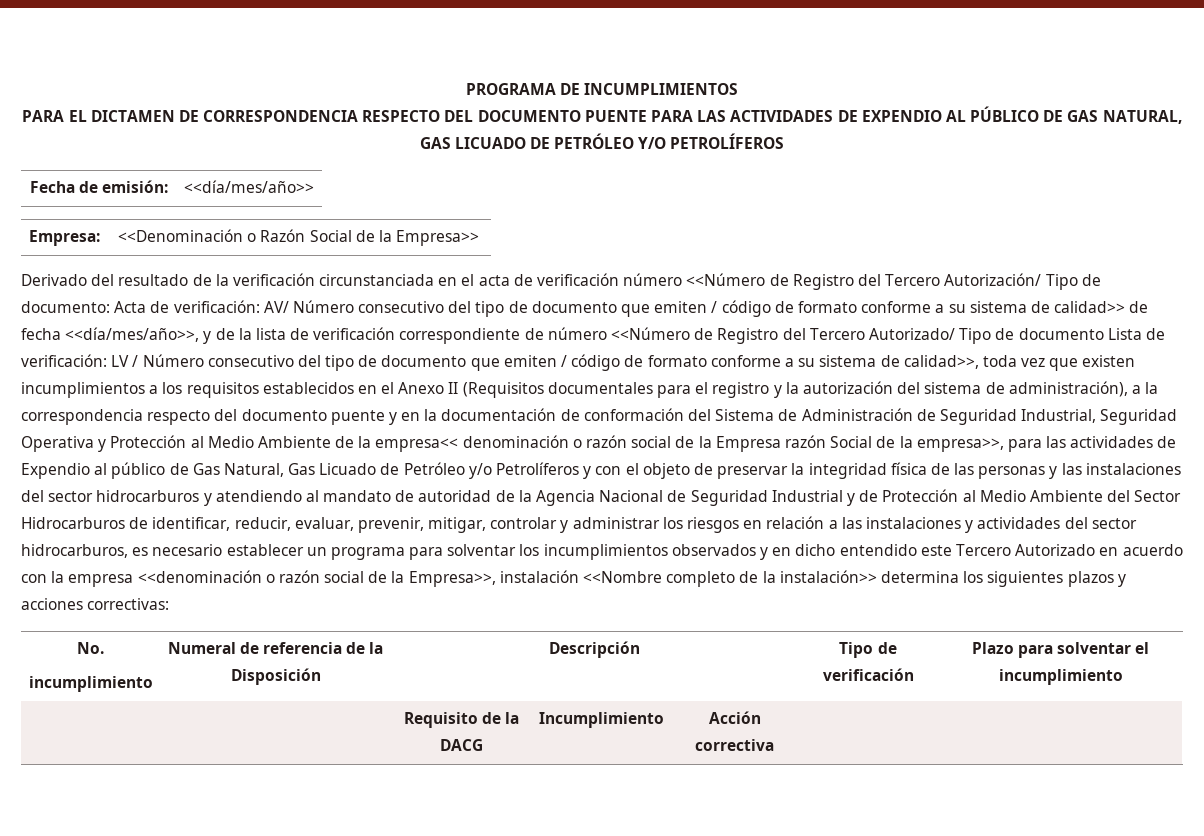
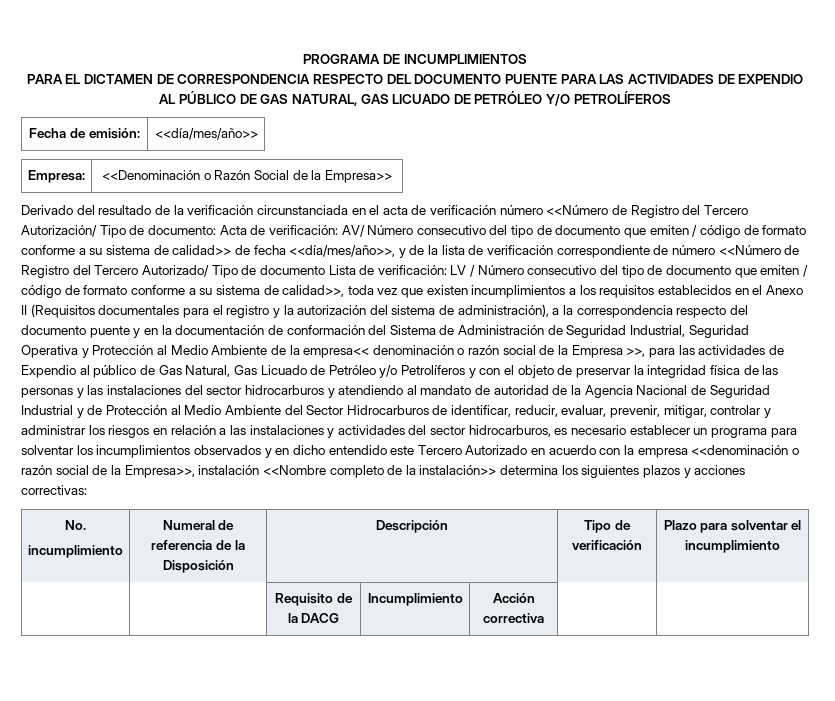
[784,435,1004,452] razón Social de la empresa>>, -> [626,347,646,357] >>,

